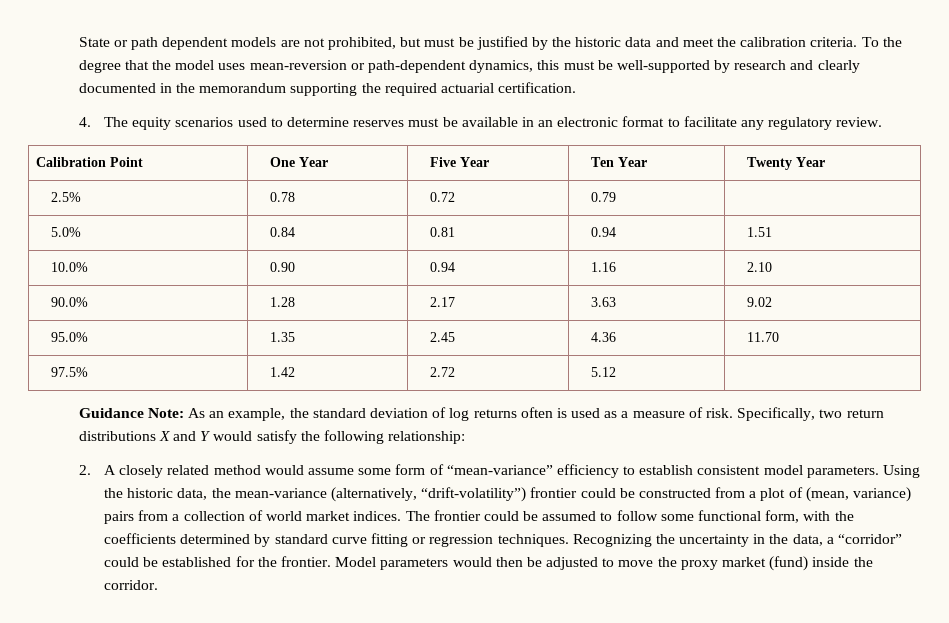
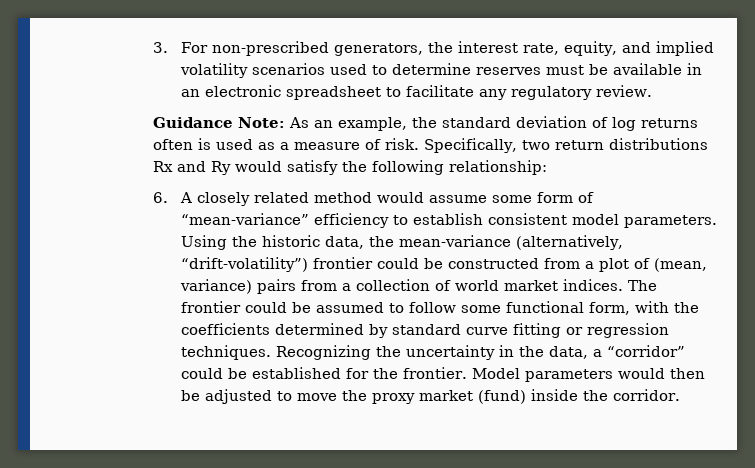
[78,36,902,50] [78,60,860,73] [78,82,577,96] [78,117,172,130] State or path dependent models are not prohibited, but must be justified by the historic data and meet the calibration criteria. To the degree that the model uses mean-reversion or path-dependent dynamics, this must be well-supported by research and clearly documented in the memorandum supporting the required actuarial certification. // 4. The equity -> [152,41,715,56] [180,63,249,78] 3. For non-prescribed generators, the interest rate, equity, and implied volatility
[622,116,665,127] format -> [286,86,382,100] spreadsheet
[35,157,143,167] [269,157,328,167] [429,157,489,167] [590,157,647,167] [746,157,825,170] [50,192,81,202] [269,192,295,202] [429,192,455,202] [590,192,616,202] [50,227,81,237] [269,227,295,237] [429,227,455,237] [590,227,616,237] [746,227,772,237] [50,262,88,272] [269,262,295,272] [429,262,455,272] [590,262,616,272] [746,262,772,272] [50,297,88,307] [269,297,295,307] [429,297,455,307] [590,297,616,307] [746,297,772,307] [50,332,88,342] [269,332,295,342] [429,332,455,342] [590,332,616,342] [746,332,779,342] [50,367,88,377] [269,367,295,377] [429,367,455,377] [590,367,616,377] // Calibration Point | One Year | Five Year | Ten Year | Twenty Year // 2.5% | 0.78 | 0.72 | 0.79 | // 5.0% | 0.84 | 0.81 | 0.94 | 1.51 // 10.0% | 0.90 | 0.94 | 1.16 | 2.10 // 90.0% | 1.28 | 2.17 | 3.63 | 9.02 // 95.0% | 1.35 | 2.45 | 4.36 | 11.70 // 97.5% | 1.42 | 2.72 | 5.12 | -> (653, 91) none
[158,431,211,441] X and Y -> [152,161,231,175] Rx and Ry
[78,465,91,475] 2. -> [152,192,168,203] 6.

